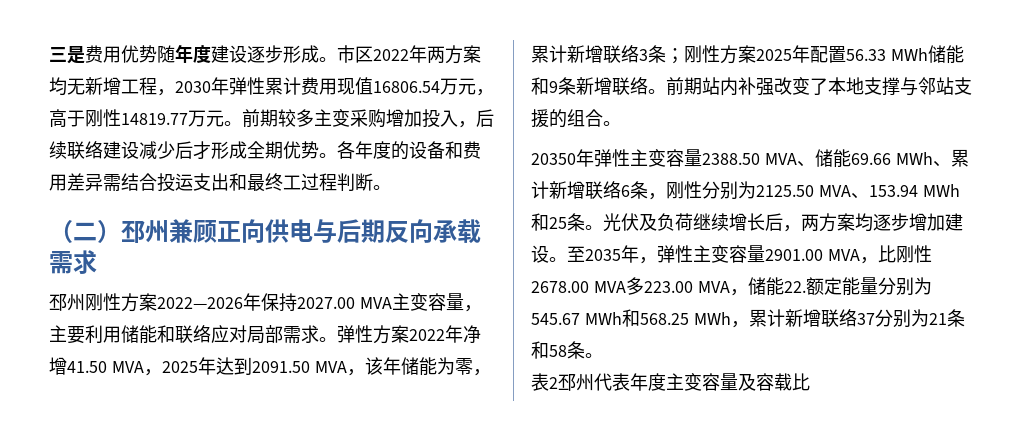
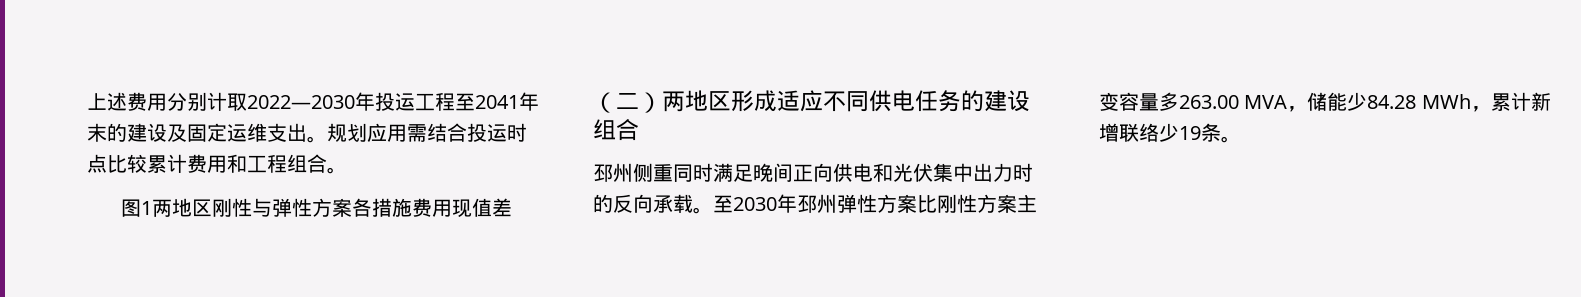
[49,44,481,64] [49,77,494,96] [49,109,494,128] [49,141,481,160] [49,173,391,192] [49,219,481,244] [49,250,97,274] [49,293,482,312] [49,325,481,344] [49,357,491,376] [531,45,964,64] [531,77,972,96] [531,109,621,128] [531,149,969,168] [531,181,960,200] [531,213,963,232] [531,245,932,264] [531,277,932,296] [531,309,689,327] 三是费用优势随年度建设逐步形成。市区2022年两方案均无新增工程，2030年弹性累计费用现值16806.54万元，高于刚性14819.77万元。前期较多主变采购增加投入，后续联络建设减少后才形成全期优势。各年度的设备和费用差异需结合投运支出和最终工过程判断。 // （二）邳州兼顾正向供电与后期反向承载需求 // 邳州刚性方案2022—2026年保持2027.00 MVA主变容量，主要利用储能和联络应对局部需求。弹性方案2022年净增41.50 MVA，2025年达到2091.50 MVA，该年储能为零，累计新增联络3条；刚性方案2025年配置56.33 MWh储能和9条新增联络。前期站内补强改变了本地支撑与邻站支援的组合。 // 20350年弹性主变容量2388.50 MVA、储能69.66 MWh、累计新增联络6条，刚性分别为2125.50 MVA、153.94 MWh和25条。光伏及负荷继续增长后，两方案均逐步增加建设。至2035年，弹性主变容量2901.00 MVA，比刚性2678.00 MVA多223.00 MVA，储能22.额定能量分别为545.67 MWh和568.25 -> [87,92,539,111] [87,123,527,143] [87,154,347,174] [120,198,512,218] [593,90,1030,113] [593,119,639,141] [593,163,1033,183] [593,194,1037,214] [1099,92,1417,112] 上述费用分别计取2022—2030年投运工程至2041年末的建设及固定运维支出。规划应用需结合投运时点比较累计费用和工程组合。 // 图1两地区刚性与弹性方案各措施费用现值差 // （二）两地区形成适应不同供电任务的建设组合 // 邳州侧重同时满足晚间正向供电和光伏集中出力时的反向承载。至2030年邳州弹性方案比刚性方案主变容量多263.00 MVA，储能少84.28
[856,309,965,328] [531,341,603,359] [531,373,810,391] 37分别为21条和58条。 // 表2邳州代表年度主变容量及容载比 -> [1159,123,1241,143] 少19条。

